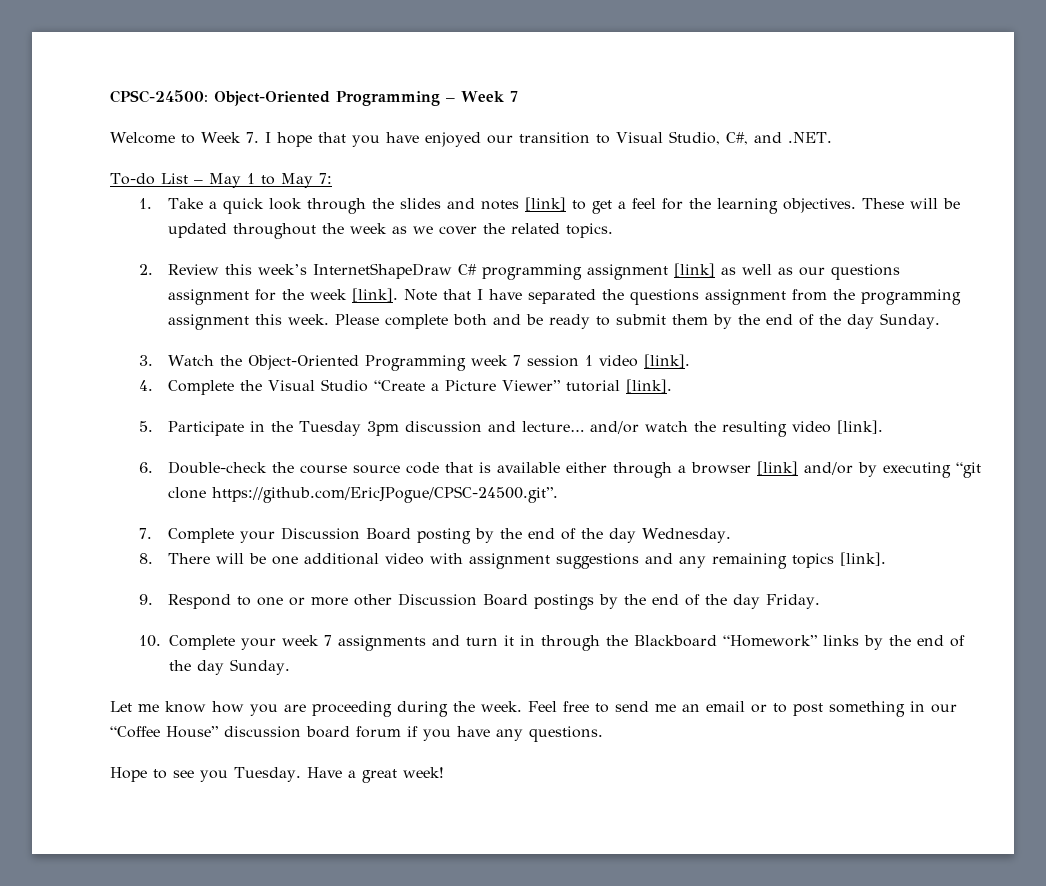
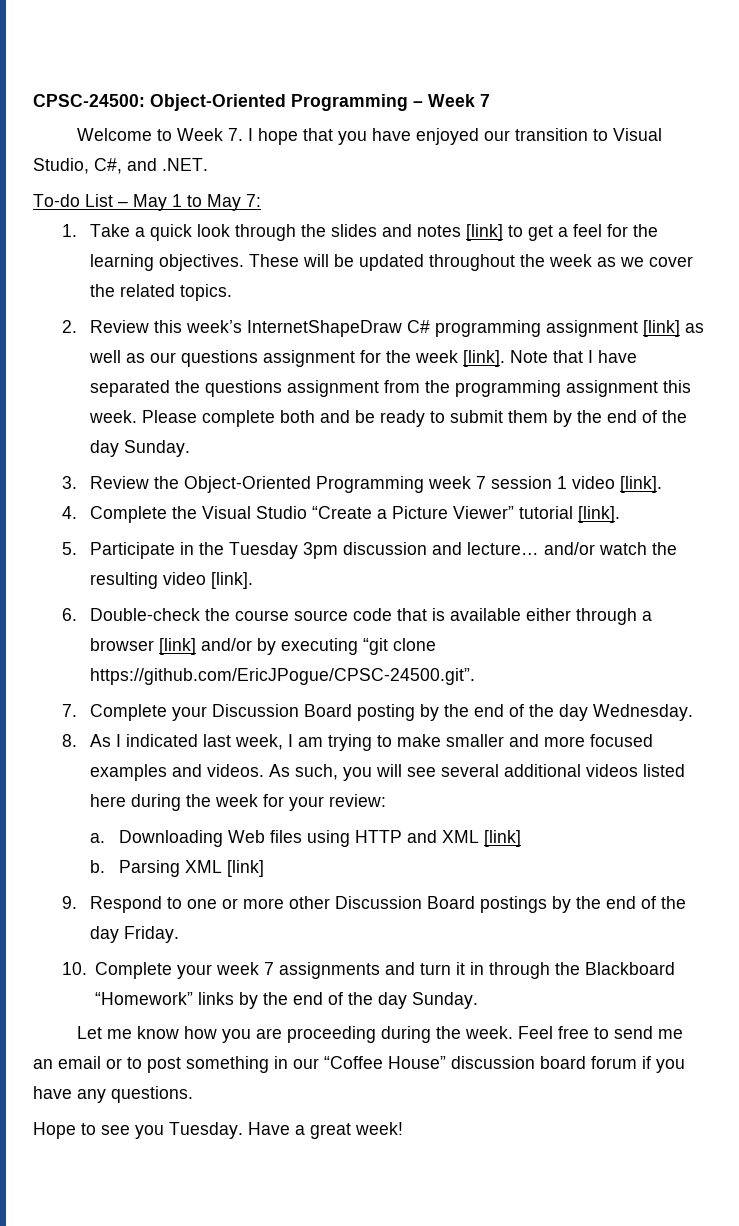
[167,355,214,366] Watch -> [90,476,150,489] Review
[167,552,886,569] There will be one additional video with assignment suggestions and any remaining topics [link]. -> [90,734,654,751] [90,764,686,781] [90,794,387,811] [90,830,521,847] [90,860,264,877] As I indicated last week, I am trying to make smaller and more focused examples and videos. As such, you will see several additional videos listed here during the week for your review: // a. Downloading Web files using HTTP and XML [link] // b. Parsing XML [link]

